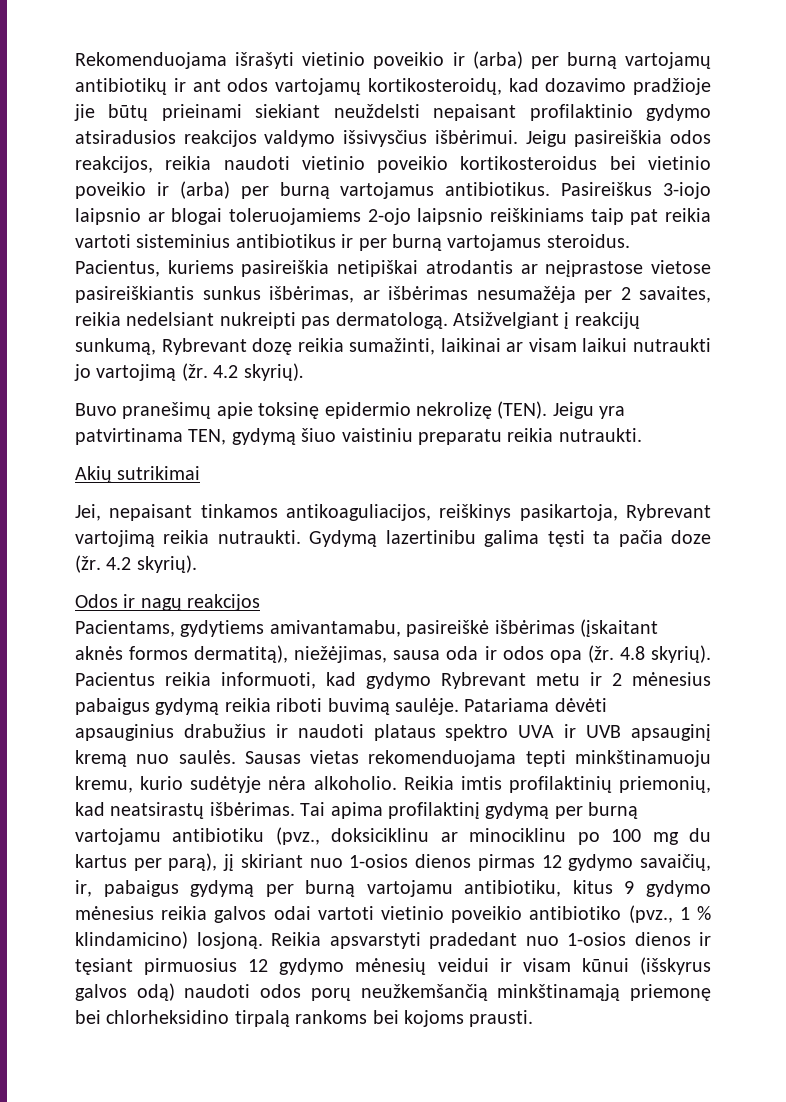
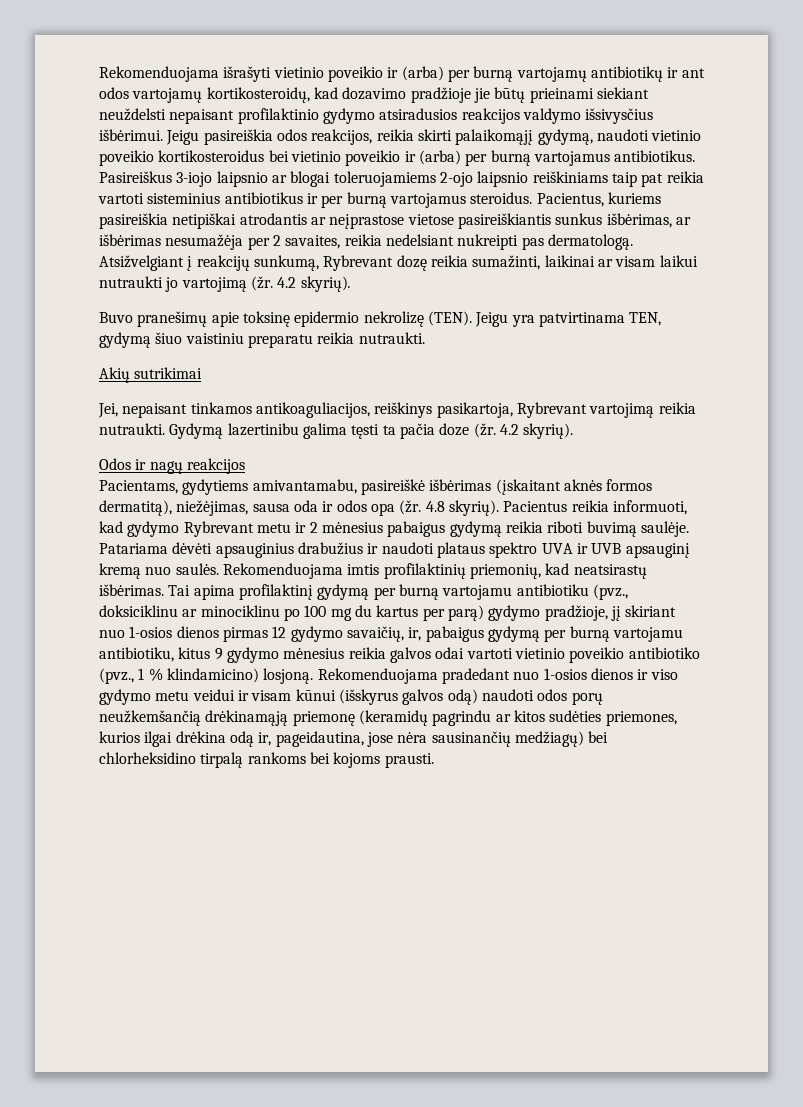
(212, 163) none -> [417,129,593,145] skirti palaikomąjį gydymą,
[244,750,711,767] [75,776,454,793] Sausas vietas rekomenduojama tepti minkštinamuoju kremu, kurio sudėtyje nėra alkoholio. Reikia -> [222,563,343,579] Rekomenduojama
[168,853,218,871] parą), -> [447,605,608,621] parą) gydymo pradžioje,
[271,932,421,949] Reikia apsvarstyti -> [317,668,438,684] Rekomenduojama
[75,958,427,975] tęsiant pirmuosius 12 gydymo mėnesių -> [650,669,678,680] [99,689,190,705] viso gydymo metu
[497,984,711,1001] minkštinamąją priemonę -> [205,710,677,726] [99,731,584,747] drėkinamąją priemonę (keramidų pagrindu ar kitos sudėties priemones, kurios ilgai drėkina odą ir, pageidautina, jose nėra sausinančių medžiagų)

